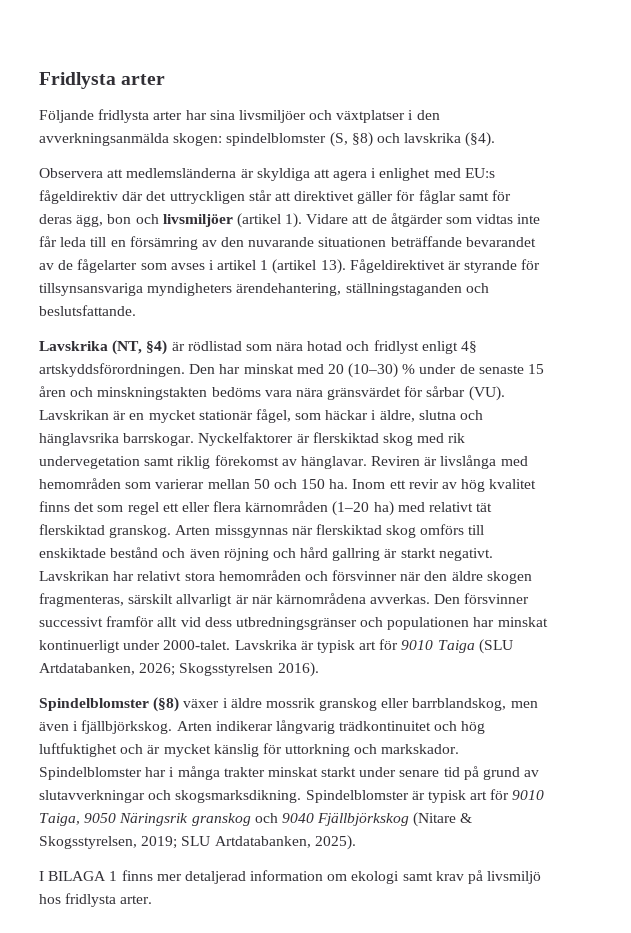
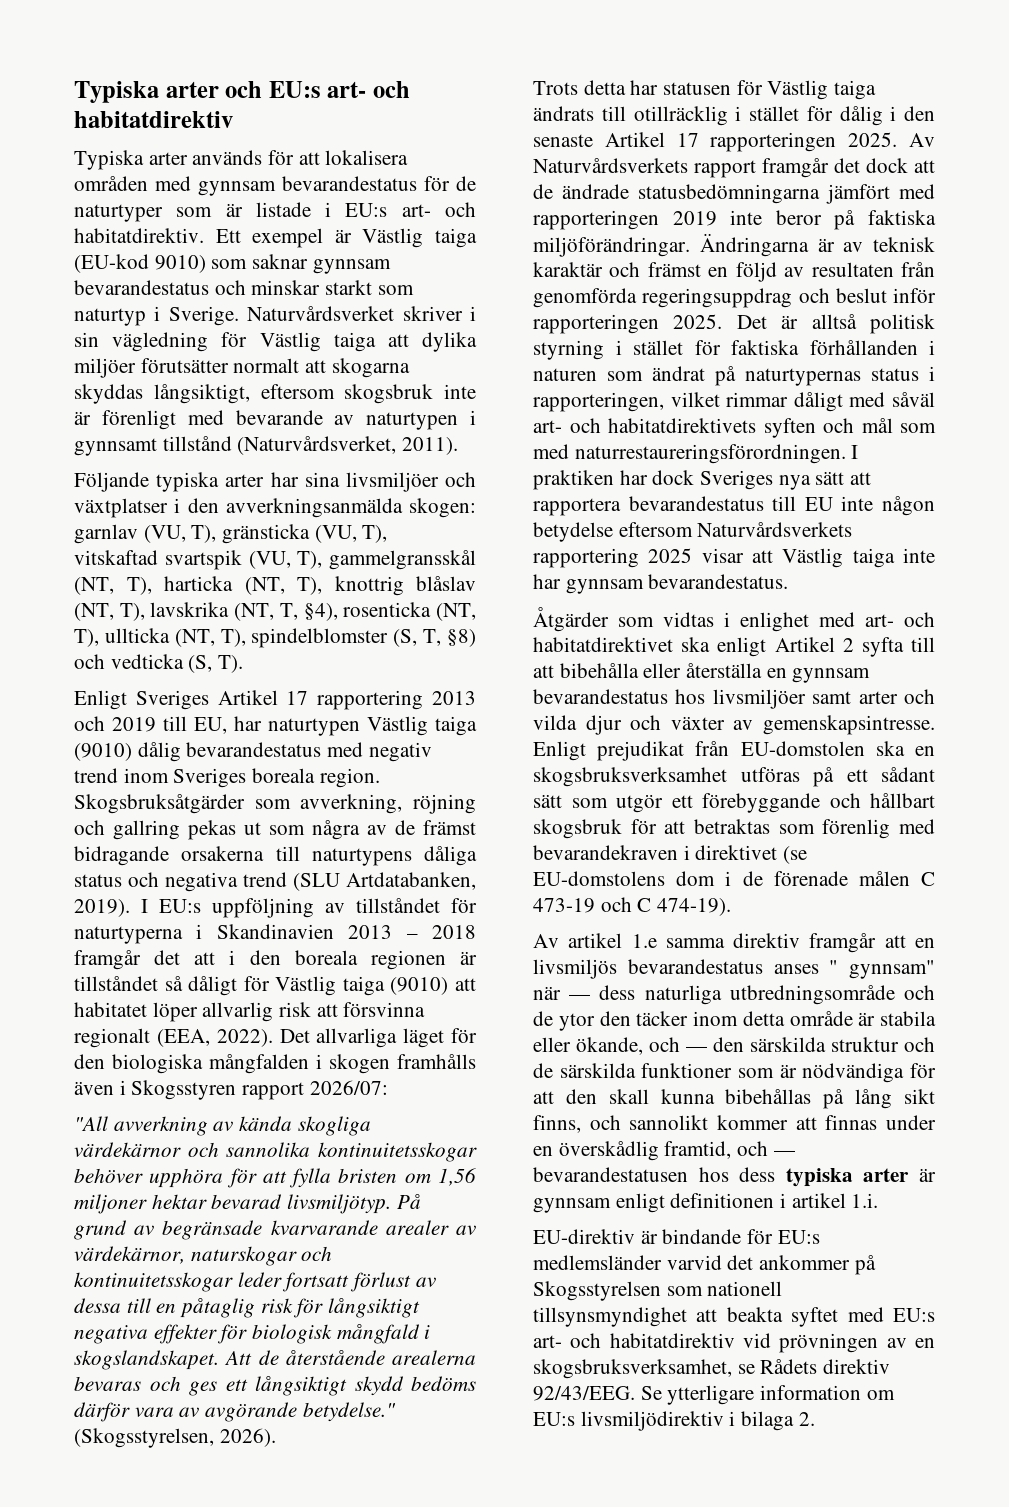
[39,72,166,89] Fridlysta arter -> [74,81,411,103] [74,111,233,128] [74,150,409,170] [74,176,476,196] [74,202,476,222] [74,228,477,248] [74,254,391,274] [74,280,414,295] [74,306,476,326] [74,332,478,352] [74,358,410,378] [74,384,476,404] [74,410,476,430] [74,436,459,456] Typiska arter och EU:s art- och habitatdirektiv // Typiska arter används för att lokalisera områden med gynnsam bevarandestatus för de naturtyper som är listade i EU:s art- och habitatdirektiv. Ett exempel är Västlig taiga (EU-kod 9010) som saknar gynnsam bevarandestatus och minskar starkt som naturtyp i Sverige. Naturvårdsverket skriver i sin vägledning för Västlig taiga att dylika miljöer förutsätter normalt att skogarna skyddas långsiktigt, eftersom skogsbruk inte är förenligt med bevarande av naturtypen i gynnsamt tillstånd (Naturvårdsverket, 2011).
[98,109,150,123] fridlysta -> [156,472,220,492] typiska
(223, 139) none -> [74,524,388,544] [74,550,476,570] [74,576,476,596] [74,602,477,621] [74,628,246,647] garnlav (VU, T), gränsticka (VU, T), vitskaftad svartspik (VU, T), gammelgransskål (NT, T), harticka (NT, T), knottrig blåslav (NT, T), lavskrika (NT, T, §4), rosenticka (NT, T), ullticka (NT, T),
(348, 139) none -> [423,629,442,646] T,
[404,132,496,147] [39,168,495,181] [39,190,512,204] [39,213,541,228] [39,236,536,250] [39,259,541,274] [39,283,489,296] [39,305,136,316] [39,340,478,355] [39,363,545,378] [39,386,505,401] [39,409,484,423] [39,432,466,446] [39,455,528,469] [39,478,537,492] [39,501,493,516] [39,524,485,538] [39,547,493,561] [39,570,532,584] [39,593,530,607] [39,616,548,630] [39,639,513,654] [39,662,319,677] [39,697,538,712] [39,720,486,734] [39,743,460,757] [39,766,540,780] [39,789,545,803] [39,812,473,827] [39,835,356,850] [39,870,542,884] [39,893,153,907] lavskrika (§4). // Observera att medlemsländerna är skyldiga att agera i enlighet med EU:s fågeldirektiv där det uttryckligen står att direktivet gäller för fåglar samt för deras ägg, bon och livsmiljöer (artikel 1). Vidare att de åtgärder som vidtas inte får leda till en försämring av den nuvarande situationen beträffande bevarandet av de fågelarter som avses i artikel 1 (artikel 13). Fågeldirektivet är styrande för tillsynsansvariga myndigheters ärendehantering, ställningstaganden och beslutsfattande. // Lavskrika (NT, §4) är rödlistad som nära hotad och fridlyst enligt 4§ artskyddsförordningen. Den har minskat med 20 (10–30) % under de senaste 15 åren och minskningstakten bedöms vara nära gränsvärdet för sårbar (VU). Lavskrikan är en mycket stationär fågel, som häckar i äldre, slutna och hänglavsrika barrskogar. Nyckelfaktorer är flerskiktad skog med rik undervegetation samt riklig förekomst av hänglavar. Reviren är livslånga med hemområden som varierar mellan 50 och 150 ha. Inom ett revir av hög kvalitet finns det som regel ett eller flera kärnområden (1–20 ha) med relativt tät flerskiktad granskog. Arten missgynnas när flerskiktad skog omförs till enskiktade bestånd och även röjning och hård gallring är starkt negativt. Lavskrikan har relativt stora hemområden och försvinner när den äldre skogen fragmenteras, särskilt allvarligt är när kärnområdena avverkas. Den försvinner successivt framför allt vid dess utbredningsgränser och populationen har minskat kontinuerligt under 2000-talet. Lavskrika är typisk art för 9010 Taiga (SLU Artdatabanken, 2026; Skogsstyrelsen 2016). // Spindelblomster (§8) växer i äldre mossrik granskog eller barrblandskog, men även i fjällbjörkskog. Arten indikerar långvarig trädkontinuitet och hög luftfuktighet och är mycket känslig för uttorkning och markskador. Spindelblomster har i många trakter minskat starkt under senare tid på grund av slutavverkningar och skogsmarksdikning. Spindelblomster är typisk art för 9010 Taiga, 9050 Näringsrik granskog och 9040 Fjällbjörkskog (Nitare & Skogsstyrelsen, 2019; SLU Artdatabanken, 2025). // I BILAGA 1 finns mer detaljerad information om ekologi samt krav på livsmiljö hos fridlysta arter. -> [110,654,244,673] [74,690,476,710] [74,716,477,736] [74,742,432,762] [74,768,380,788] [74,794,476,814] [74,820,476,840] [74,846,477,866] [74,872,476,892] [74,898,477,918] [74,924,476,944] [74,950,477,970] [74,976,476,996] [74,1002,426,1022] [74,1028,477,1048] [74,1054,476,1074] [74,1080,388,1100] [74,1116,371,1136] [74,1142,477,1162] [74,1168,476,1188] [74,1194,421,1214] [74,1220,476,1240] [74,1246,333,1266] [74,1272,436,1292] [74,1298,421,1318] [74,1324,431,1344] [74,1350,476,1370] [74,1376,476,1396] [74,1402,396,1422] [74,1428,276,1448] [533,80,877,100] [533,106,935,126] [533,132,935,152] [533,158,935,178] [533,184,935,204] [533,210,936,230] [533,233,935,257] [533,262,935,282] [533,288,936,308] [533,314,935,334] [533,340,935,360] [533,366,935,386] [533,392,935,412] [533,418,936,438] [533,444,859,464] [533,470,872,490] [533,496,935,516] [533,522,853,542] [533,548,935,568] [533,574,789,594] [533,607,935,632] [533,637,935,657] [533,663,871,683] [533,689,935,709] [533,715,935,735] [533,741,935,761] [533,767,935,787] [533,793,935,813] [533,819,935,839] [533,845,808,864] [533,871,935,886] [533,897,732,916] [533,933,935,953] [533,959,935,979] [533,985,935,1005] [533,1011,936,1031] [533,1037,935,1055] [533,1063,936,1083] [533,1089,935,1109] [533,1115,936,1133] [533,1141,795,1161] [533,1167,936,1187] [533,1193,879,1213] [533,1229,820,1244] [533,1255,876,1275] [533,1281,783,1301] [533,1307,935,1327] [533,1333,935,1353] [533,1359,891,1379] [533,1385,895,1405] [533,1411,815,1431] vedticka (S, T). // Enligt Sveriges Artikel 17 rapportering 2013 och 2019 till EU, har naturtypen Västlig taiga (9010) dålig bevarandestatus med negativ trend inom Sveriges boreala region. Skogsbruksåtgärder som avverkning, röjning och gallring pekas ut som några av de främst bidragande orsakerna till naturtypens dåliga status och negativa trend (SLU Artdatabanken, 2019). I EU:s uppföljning av tillståndet för naturtyperna i Skandinavien 2013 – 2018 framgår det att i den boreala regionen är tillståndet så dåligt för Västlig taiga (9010) att habitatet löper allvarlig risk att försvinna regionalt (EEA, 2022). Det allvarliga läget för den biologiska mångfalden i skogen framhålls även i Skogsstyren rapport 2026/07: // "All avverkning av kända skogliga värdekärnor och sannolika kontinuitetsskogar behöver upphöra för att fylla bristen om 1,56 miljoner hektar bevarad livsmiljötyp. På grund av begränsade kvarvarande arealer av värdekärnor, naturskogar och kontinuitetsskogar leder fortsatt förlust av dessa till en påtaglig risk för långsiktigt negativa effekter för biologisk mångfald i skogslandskapet. Att de återstående arealerna bevaras och ges ett långsiktigt skydd bedöms därför vara av avgörande betydelse." (Skogsstyrelsen, 2026). // Trots detta har statusen för Västlig taiga ändrats till otillräcklig i stället för dålig i den senaste Artikel 17 rapporteringen 2025. Av Naturvårdsverkets rapport framgår det dock att de ändrade statusbedömningarna jämfört med rapporteringen 2019 inte beror på faktiska miljöförändringar. Ändringarna är av teknisk karaktär och främst en följd av resultaten från genomförda regeringsuppdrag och beslut inför rapporteringen 2025. Det är alltså politisk styrning i stället för faktiska förhållanden i naturen som ändrat på naturtypernas status i rapporteringen, vilket rimmar dåligt med såväl art- och habitatdirektivets syften och mål som med naturrestaureringsförordningen. I praktiken har dock Sveriges nya sätt att rapportera bevarandestatus till EU inte någon betydelse eftersom Naturvårdsverkets rapportering 2025 visar att Västlig taiga inte har gynnsam bevarandestatus. // Åtgärder som vidtas i enlighet med art- och habitatdirektivet ska enligt Artikel 2 syfta till att bibehålla eller återställa en gynnsam bevarandestatus hos livsmiljöer samt arter och vilda djur och växter av gemenskapsintresse. Enligt prejudikat från EU-domstolen ska en skogsbruksverksamhet utföras på ett sådant sätt som utgör ett förebyggande och hållbart skogsbruk för att betraktas som förenlig med bevarandekraven i direktivet (se EU-domstolens dom i de förenade målen C 473-19 och C 474-19). // Av artikel 1.e samma direktiv framgår att en livsmiljös bevarandestatus anses " gynnsam" när — dess naturliga utbredningsområde och de ytor den täcker inom detta område är stabila eller ökande, och — den särskilda struktur och de särskilda funktioner som är nödvändiga för att den skall kunna bibehållas på lång sikt finns, och sannolikt kommer att finnas under en överskådlig framtid, och — bevarandestatusen hos dess typiska arter är gynnsam enligt definitionen i artikel 1.i. // EU-direktiv är bindande för EU:s medlemsländer varvid det ankommer på Skogsstyrelsen som nationell tillsynsmyndighet att beakta syftet med EU:s art- och habitatdirektiv vid prövningen av en skogsbruksverksamhet, se Rådets direktiv 92/43/EEG. Se ytterligare information om EU:s livsmiljödirektiv i bilaga 2.

